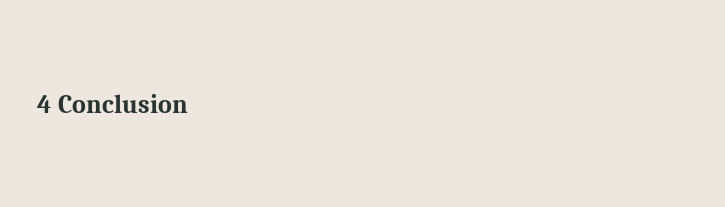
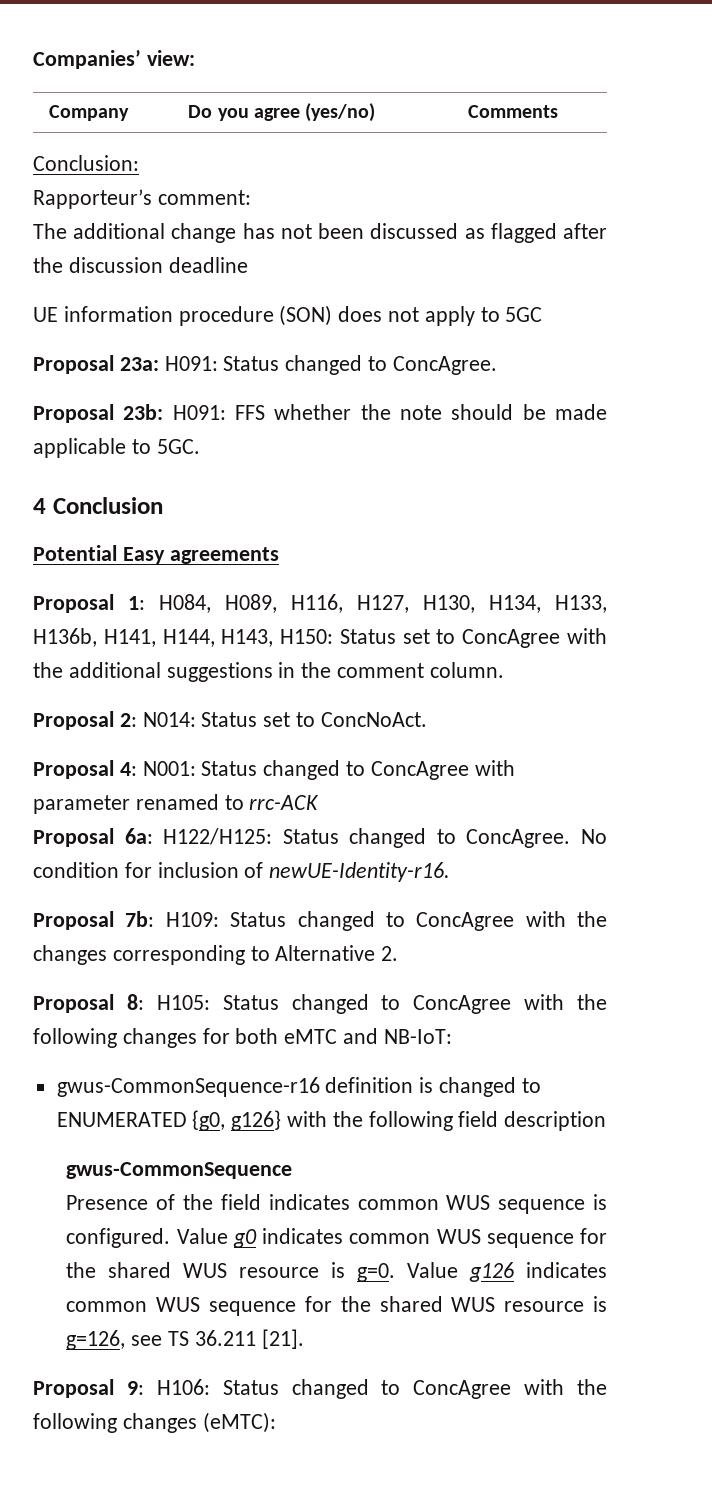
[37,94,189,113] 4 Conclusion -> [33,50,195,69] [49,105,130,121] [188,103,376,122] [468,105,559,118] [33,155,139,171] [33,189,251,209] [33,223,607,243] [33,257,248,273] [33,305,543,326] [33,355,497,375] [33,404,607,423] [33,438,200,458] [33,497,163,514] [33,545,279,564] [33,594,607,613] [33,628,607,648] [33,662,504,682] [33,711,427,730] [33,760,515,780] [33,794,320,814] [33,828,607,848] [33,862,451,882] [33,911,607,931] [33,945,399,965] [33,994,607,1014] [33,1028,452,1048] [56,1077,541,1097] [56,1110,607,1131] [66,1162,293,1179] [66,1194,607,1214] [66,1228,607,1248] [66,1262,608,1282] [66,1296,608,1316] [66,1329,304,1350] [33,1379,607,1399] [33,1412,276,1433] Companies’ view: // Company | Do you agree (yes/no) | Comments // Conclusion: // Rapporteur’s comment: // The additional change has not been discussed as flagged after the discussion deadline // UE information procedure (SON) does not apply to 5GC // Proposal 23a: H091: Status changed to ConcAgree. // Proposal 23b: H091: FFS whether the note should be made applicable to 5GC. // 4 Conclusion // Potential Easy agreements // Proposal 1: H084, H089, H116, H127, H130, H134, H133, H136b, H141, H144, H143, H150: Status set to ConcAgree with the additional suggestions in the comment column. // Proposal 2: N014: Status set to ConcNoAct. // Proposal 4: N001: Status changed to ConcAgree with parameter renamed to rrc-ACK // Proposal 6a: H122/H125: Status changed to ConcAgree. No condition for inclusion of newUE-Identity-r16. // Proposal 7b: H109: Status changed to ConcAgree with the changes corresponding to Alternative 2. // Proposal 8: H105: Status changed to ConcAgree with the following changes for both eMTC and NB-IoT: // gwus-CommonSequence-r16 definition is changed to ENUMERATED {g0, g126} with the following field description // gwus-CommonSequence // Presence of the field indicates common WUS sequence is configured. Value g0 indicates common WUS sequence for the shared WUS resource is g=0. Value g126 indicates common WUS sequence for the shared WUS resource is g=126, see TS 36.211 [21]. // Proposal 9: H106: Status changed to ConcAgree with the following changes (eMTC):

